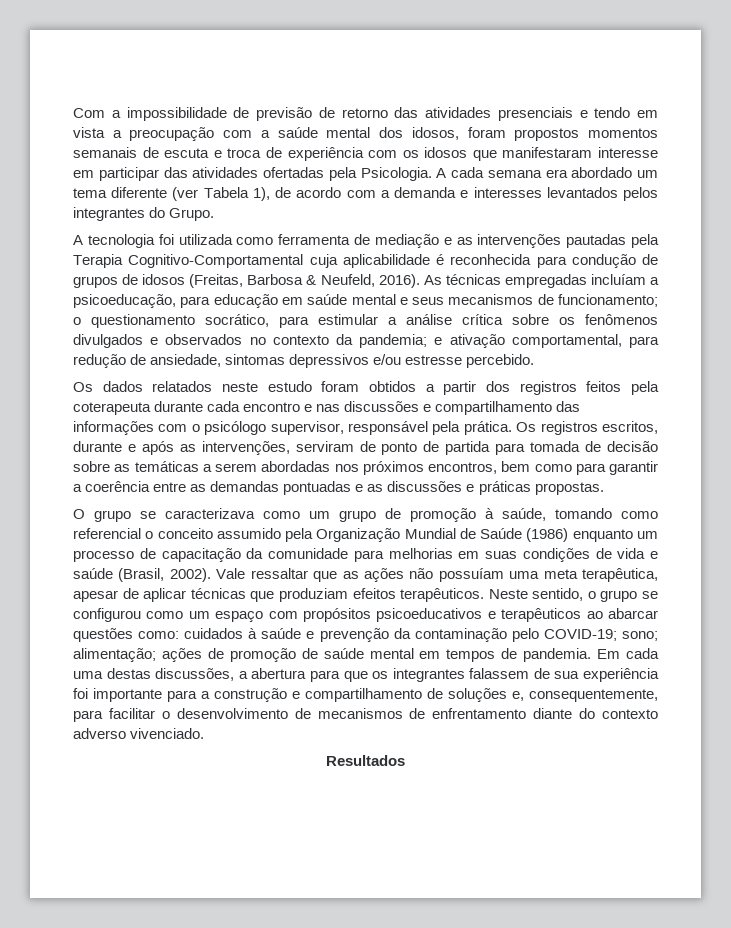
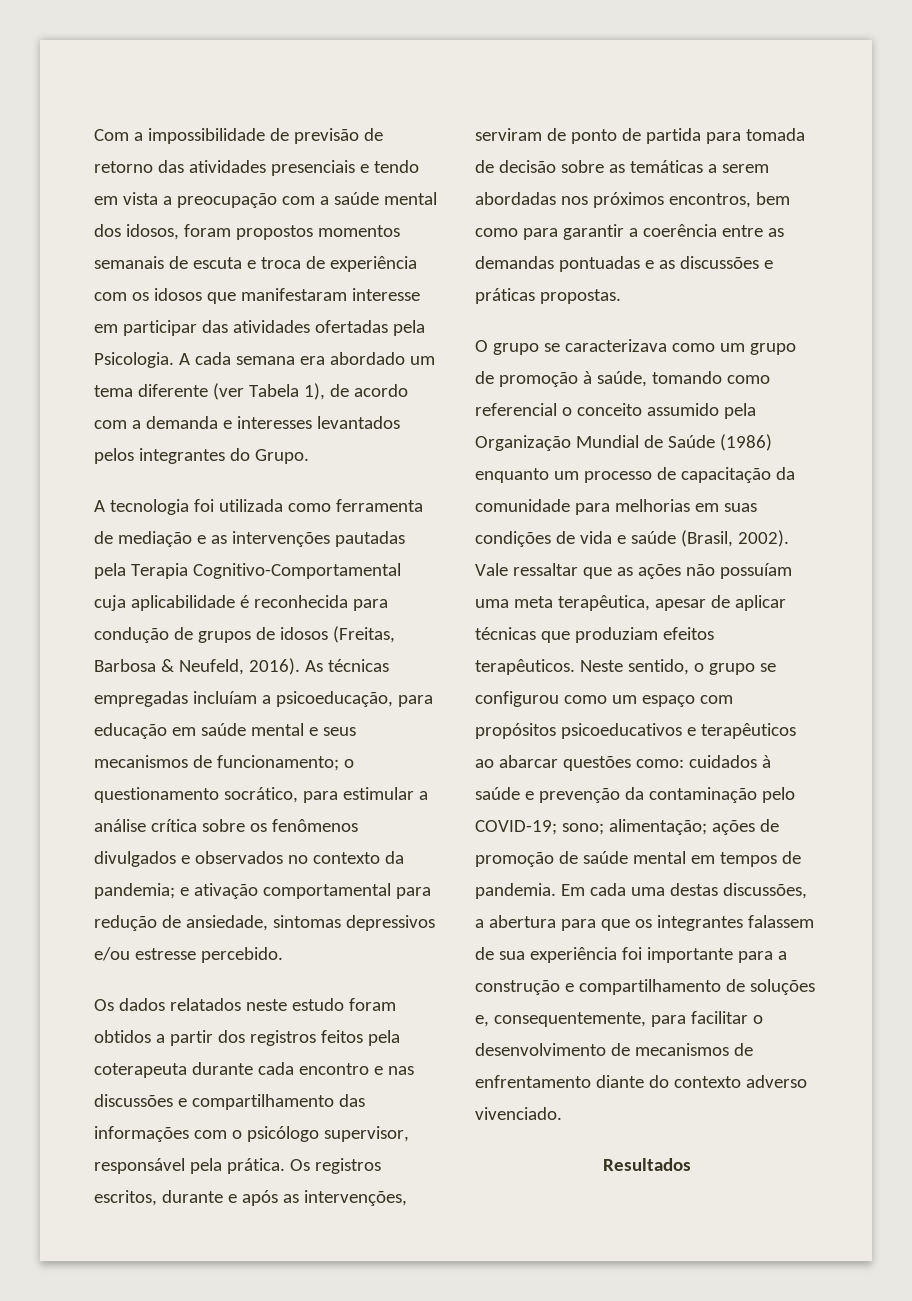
[511,334,622,348] comportamental, -> [262,883,391,899] comportamental

